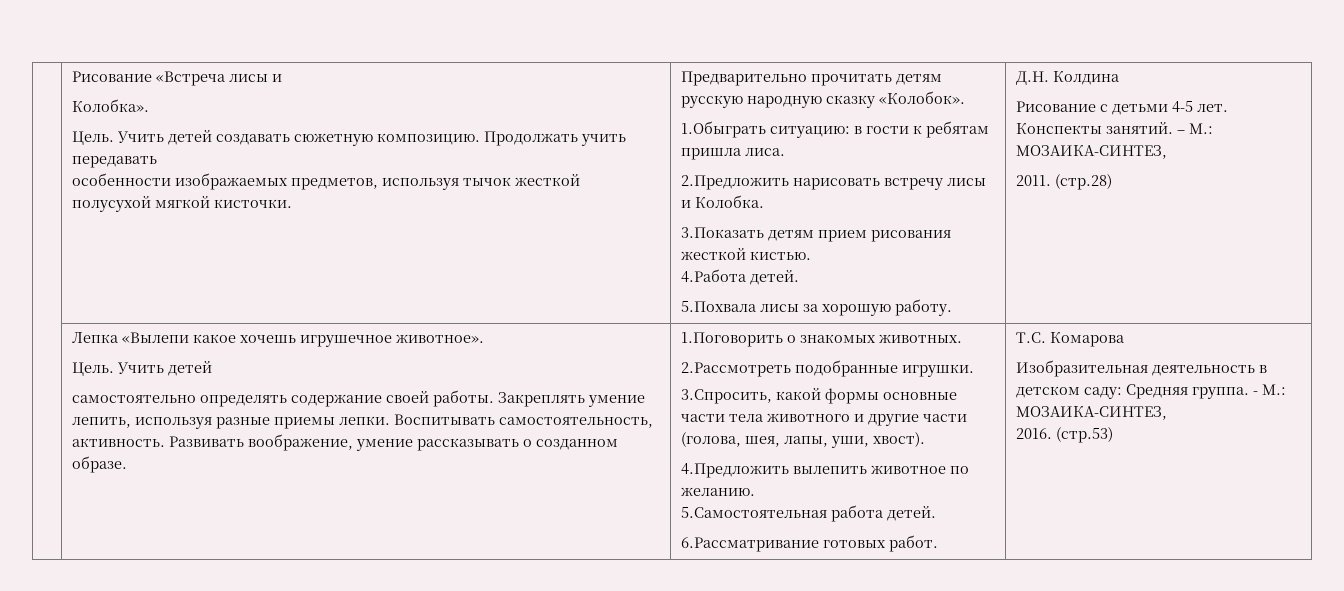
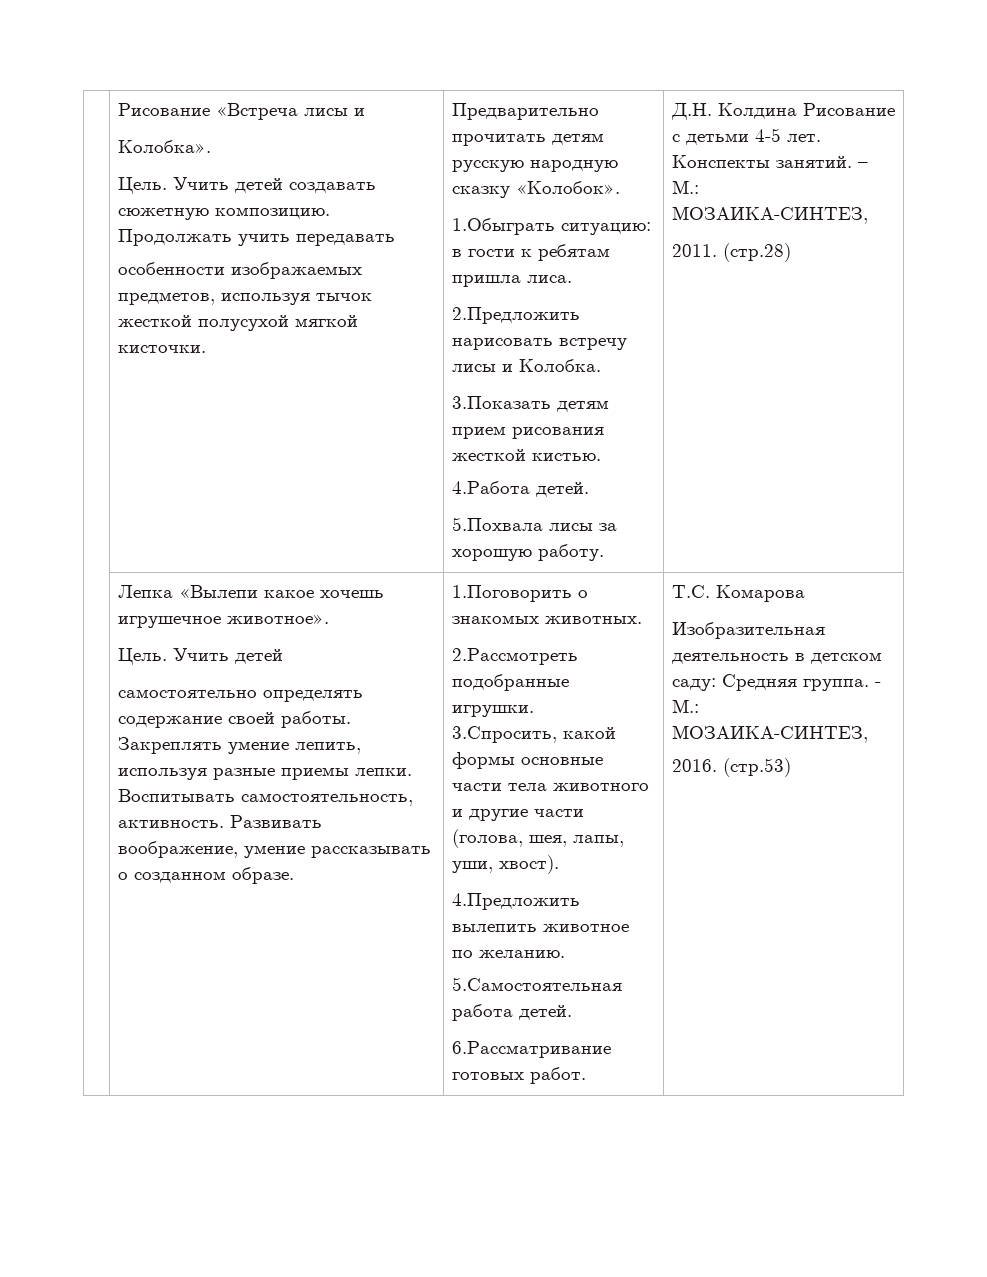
(1119, 78) // -> (797, 111) none

